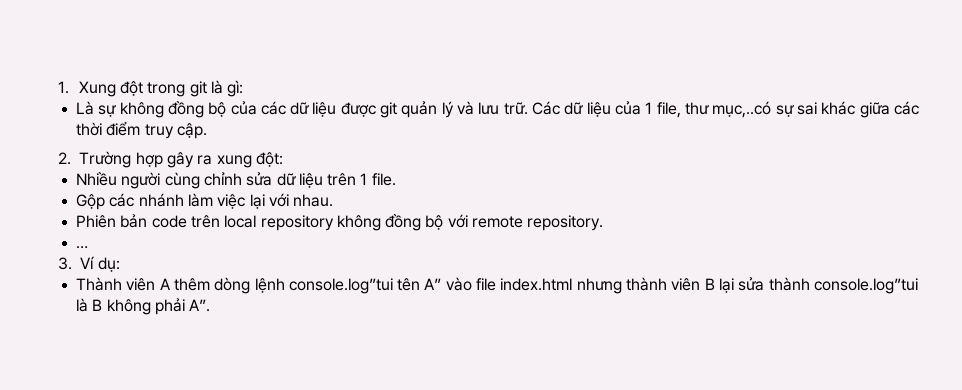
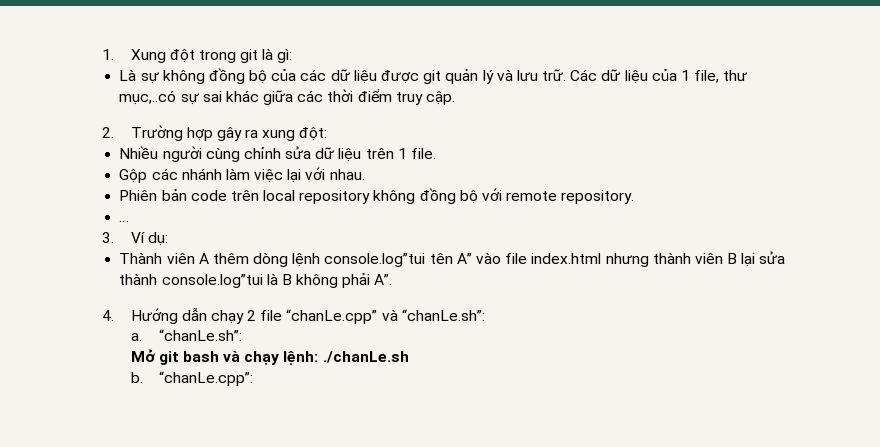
(211, 305) none -> [102,307,485,324] [130,329,242,341] [130,349,409,365] [130,371,253,386] // 4. Hướng dẫn chạy 2 file “chanLe.cpp” và “chanLe.sh”: // a. “chanLe.sh”: // Mở git bash và chạy lệnh: ./chanLe.sh // b. “chanLe.cpp”:

